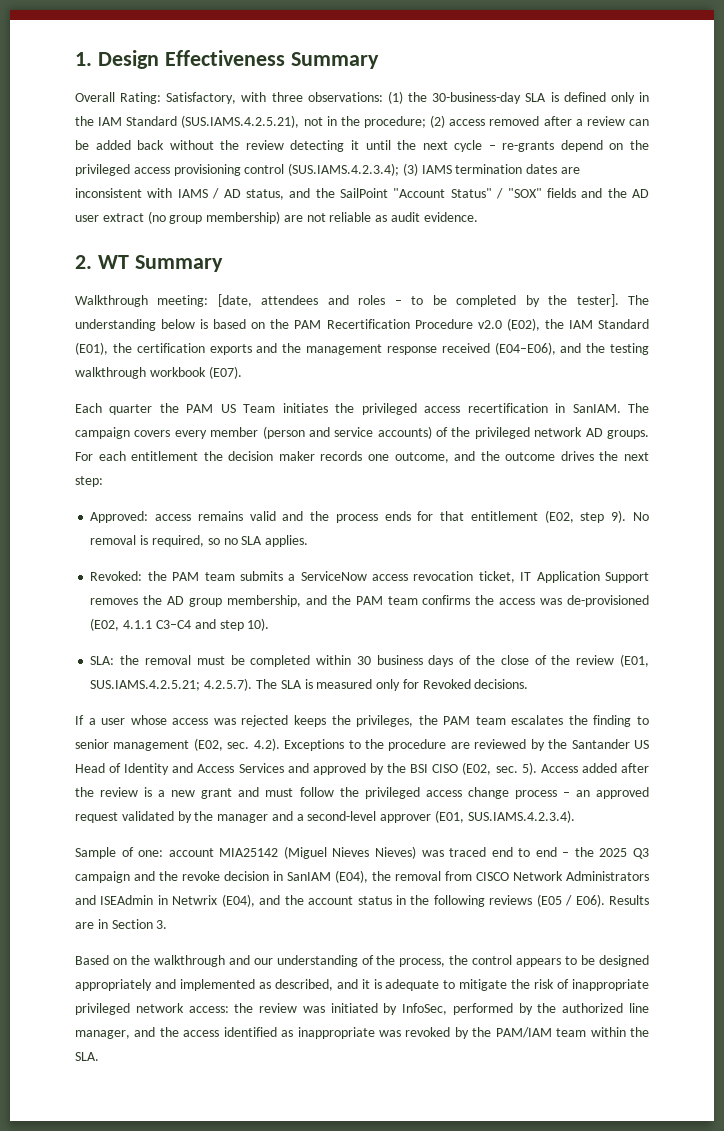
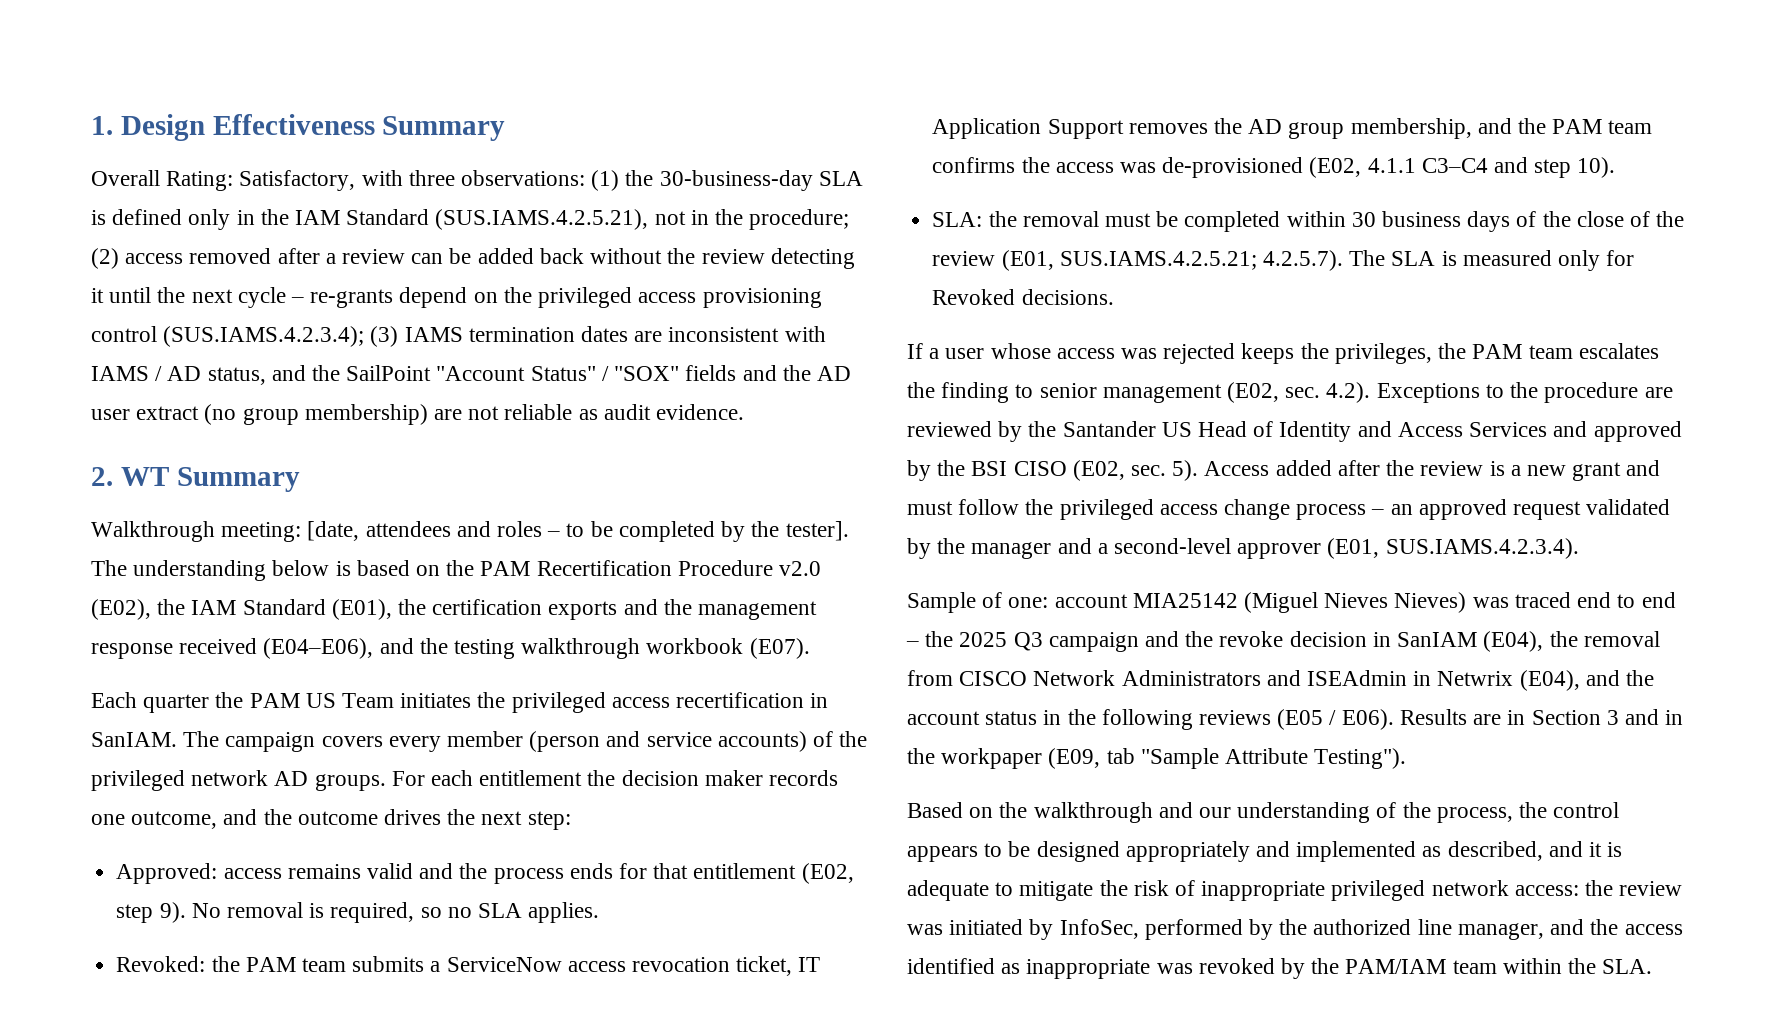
[156,920,168,929] 3. -> [1606,709,1684,725] [907,748,1407,769] 3 and in the workpaper (E09, tab "Sample Attribute Testing").

